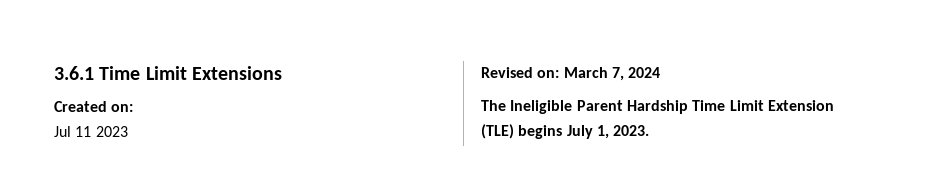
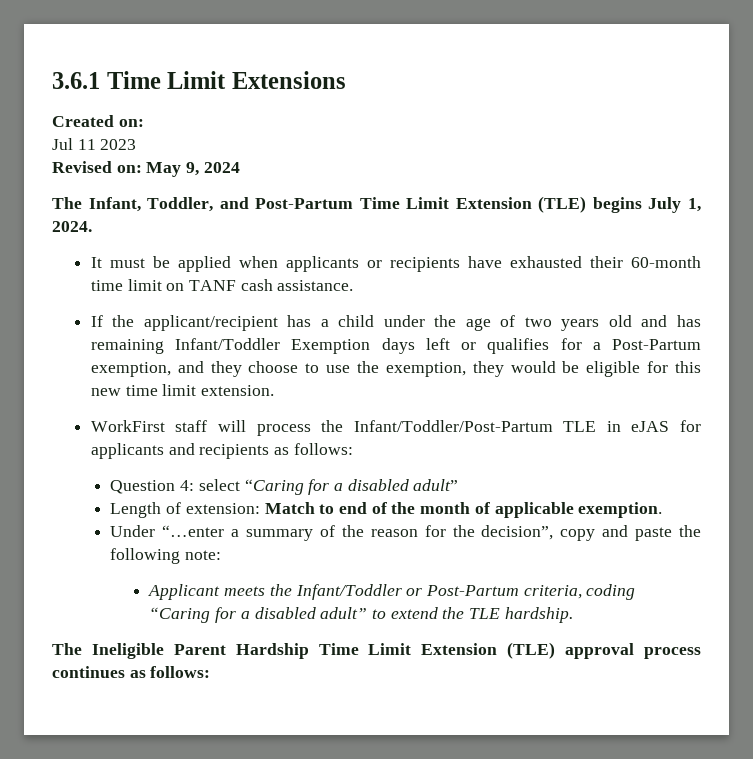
[563,67,624,81] March 7, -> [146,162,200,177] May 9,
(661, 72) none -> [52,196,701,213] [52,221,92,232] [90,256,702,272] [90,279,354,291] [90,315,702,331] [90,338,701,354] [90,361,702,377] [90,384,274,396] [90,420,701,436] [90,443,353,459] [110,479,459,495] [110,502,663,518] [110,525,701,541] [110,548,222,564] [148,584,636,600] [149,607,573,623] // The Infant, Toddler, and Post-Partum Time Limit Extension (TLE) begins July 1, 2024. // It must be applied when applicants or recipients have exhausted their 60-month time limit on TANF cash assistance. // If the applicant/recipient has a child under the age of two years old and has remaining Infant/Toddler Exemption days left or qualifies for a Post-Partum exemption, and they choose to use the exemption, they would be eligible for this new time limit extension. // WorkFirst staff will process the Infant/Toddler/Post-Partum TLE in eJAS for applicants and recipients as follows: // Question 4: select “Caring for a disabled adult” // Length of extension: Match to end of the month of applicable exemption. // Under “…enter a summary of the reason for the decision”, copy and paste the following note: // Applicant meets the Infant/Toddler or Post-Partum criteria, coding “Caring for a disabled adult” to extend the TLE hardship.
[518,125,650,139] begins July 1, 2023. -> [565,643,702,659] [52,666,211,678] approval process continues as follows:

